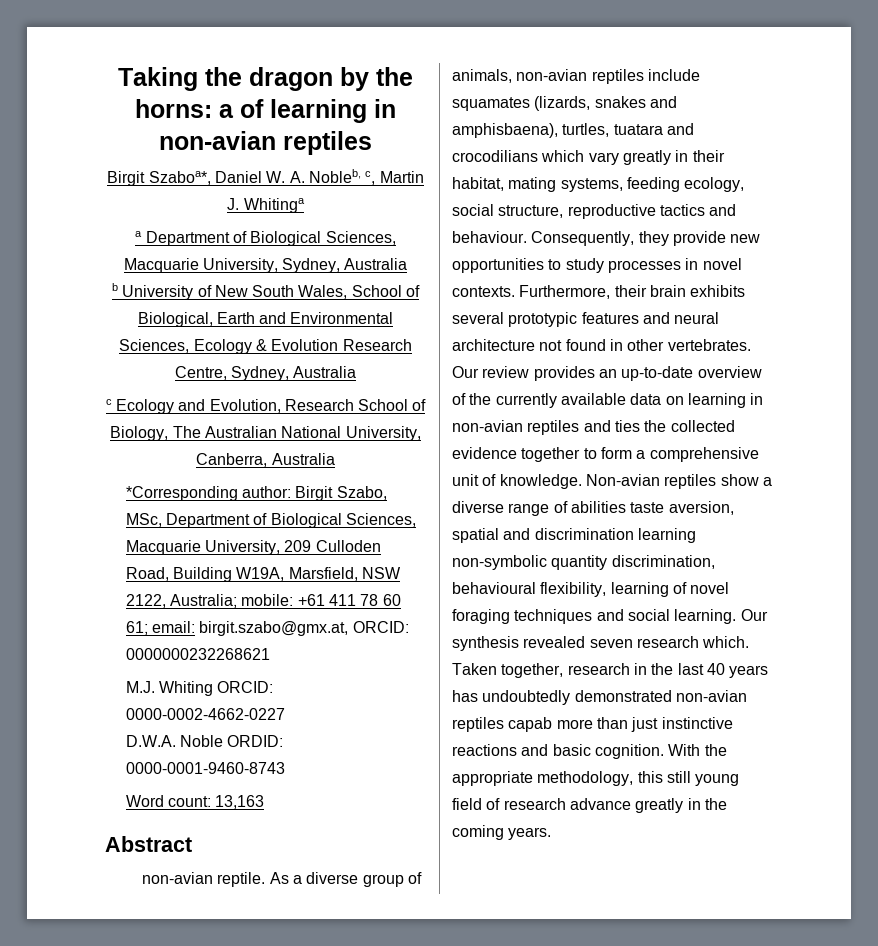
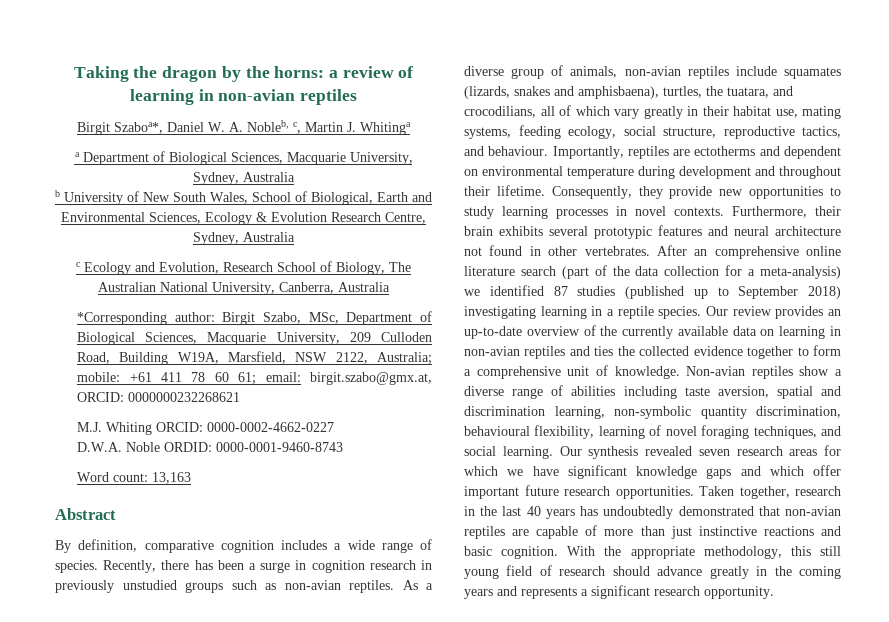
(234, 111) none -> [342,66,394,78] review
[142,872,266,887] non-avian reptile. -> [55,539,432,553] [55,560,432,573] [55,580,394,593] By definition, comparative cognition includes a wide range of species. Recently, there has been a surge in cognition research in previously unstudied groups such as non-avian reptiles.
[613,123,694,135] [452,150,538,162] tuatara and crocodilians -> [706,86,793,98] [464,105,571,118] the tuatara, and crocodilians, all of
[452,177,504,191] habitat, -> [733,106,798,118] habitat use,
[659,204,705,216] tactics -> [802,126,841,138] tactics,
(527, 237) none -> [552,146,841,159] [464,166,841,179] [464,185,545,196] Importantly, reptiles are ectotherms and dependent on environmental temperature during development and throughout their lifetime.
(604, 265) none -> [502,206,548,219] learning
(751, 345) none -> [656,245,841,259] [464,265,841,279] [464,285,841,299] [464,306,702,319] After an comprehensive online literature search (part of the data collection for a meta-analysis) we identified 87 studies (published up to September 2018) investigating learning in a reptile species.
(626, 507) none -> [623,386,677,399] including
[637,528,696,543] learning -> [554,406,605,419] learning,
[514,609,593,624] techniques -> [753,426,817,439] techniques,
[702,636,750,648] which. -> [789,445,841,456] [464,465,841,479] [464,485,694,499] areas for which we have significant knowledge gaps and which offer important future research opportunities.
[675,690,747,702] [452,717,553,732] non-avian reptiles capab -> [758,506,841,516] [464,525,598,539] that non-avian reptiles are capable of
(566, 804) none -> [612,566,650,576] should
[508,827,552,840] years. -> [464,585,774,599] years and represents a significant research opportunity.

